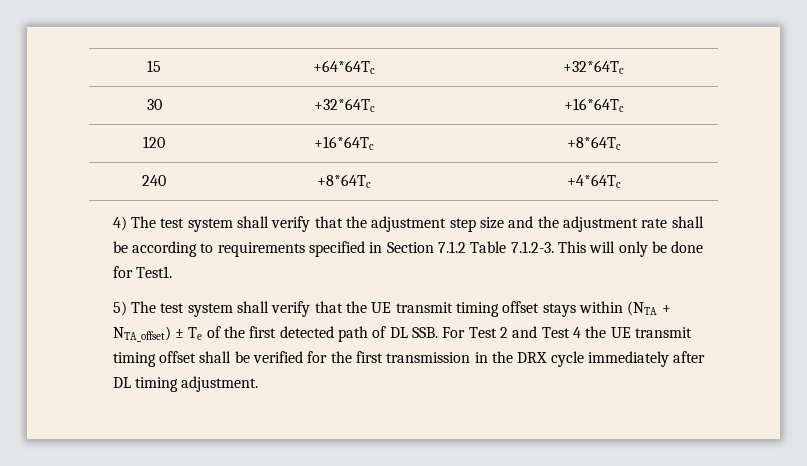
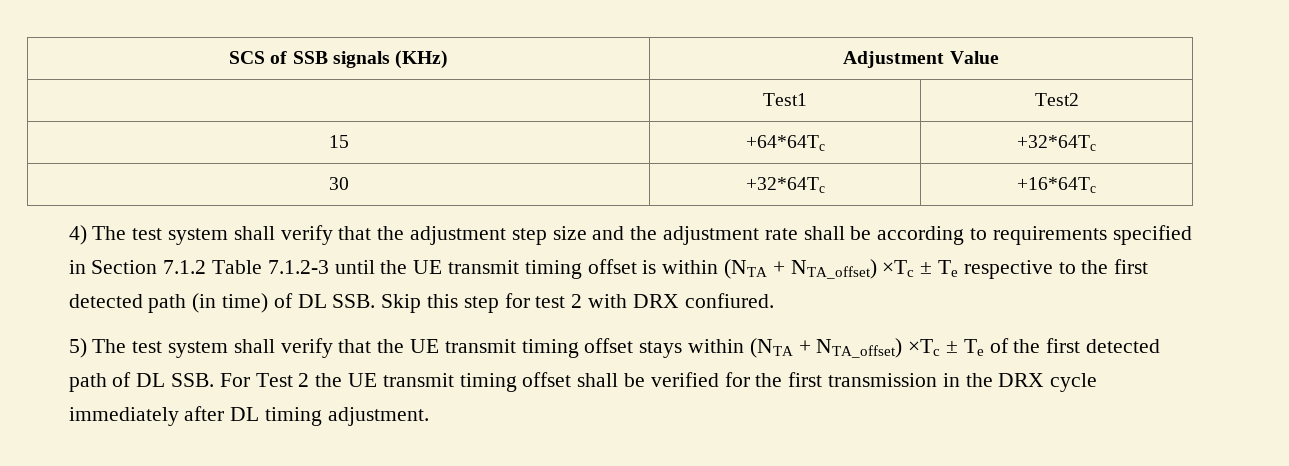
(147, 66) none -> [228,50,449,69] [843,51,999,68] [763,93,807,106] [1034,93,1079,106] SCS of SSB signals (KHz) | Adjustment Value // | Test1 | Test2 //
[143,136,165,148] [314,136,374,150] [566,136,621,150] [142,175,166,186] [317,174,371,188] [566,174,621,188] // 120 | +16*64Tc | +8*64Tc // 240 | +8*64Tc | +4*64Tc -> (1096, 185) none
[510,241,704,257] [112,266,173,278] 7.1.2-3. This will only be done for Test1. -> [267,259,1149,279] [68,293,774,313] 7.1.2-3 until the UE transmit timing offset is within (NTA + NTA_offset) ×Tc ± Te respective to the first detected path (in time) of DL SSB. Skip this step for test 2 with DRX confiured.
(171, 334) none -> [908,339,941,356] ×Tc
[512,326,581,338] and Test 4 -> (310, 380) none

